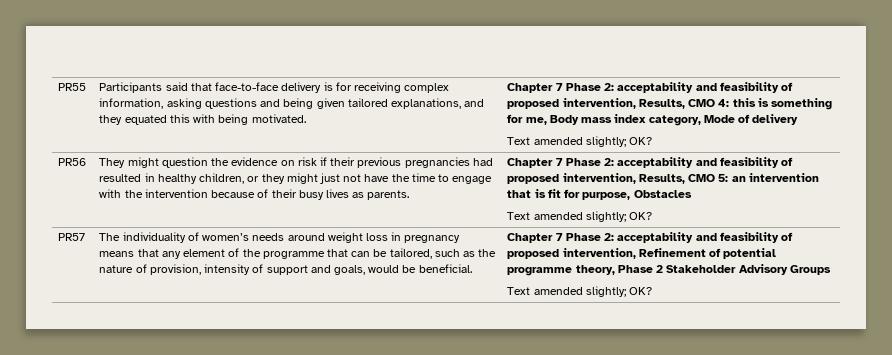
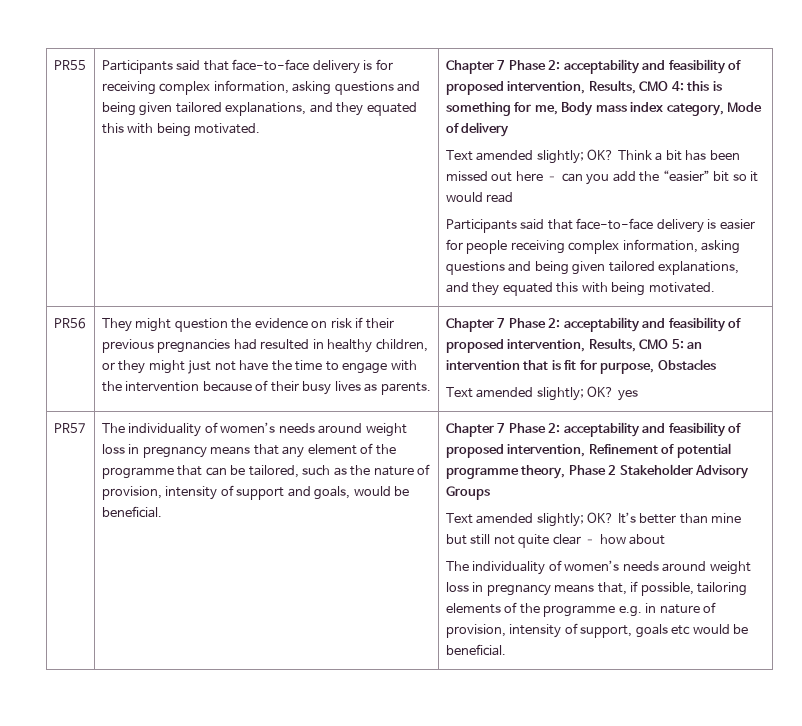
(653, 141) none -> [617,150,740,161] [445,170,759,185] [445,192,514,203] [445,218,755,233] [445,239,741,254] [445,261,740,275] [445,282,715,296] Think a bit has been missed out here – can you add the “easier” bit so it would read // Participants said that face-to-face delivery is easier for people receiving complex information, asking questions and being given tailored explanations, and they equated this with being motivated.
(653, 216) none -> [617,390,638,401] yes
(653, 291) none -> [617,512,742,524] [445,534,666,548] [445,560,751,575] [445,581,748,596] [445,602,717,617] [445,623,749,638] [445,644,506,656] It’s better than mine but still not quite clear – how about // The individuality of women’s needs around weight loss in pregnancy means that, if possible, tailoring elements of the programme e.g. in nature of provision, intensity of support, goals etc would be beneficial.

